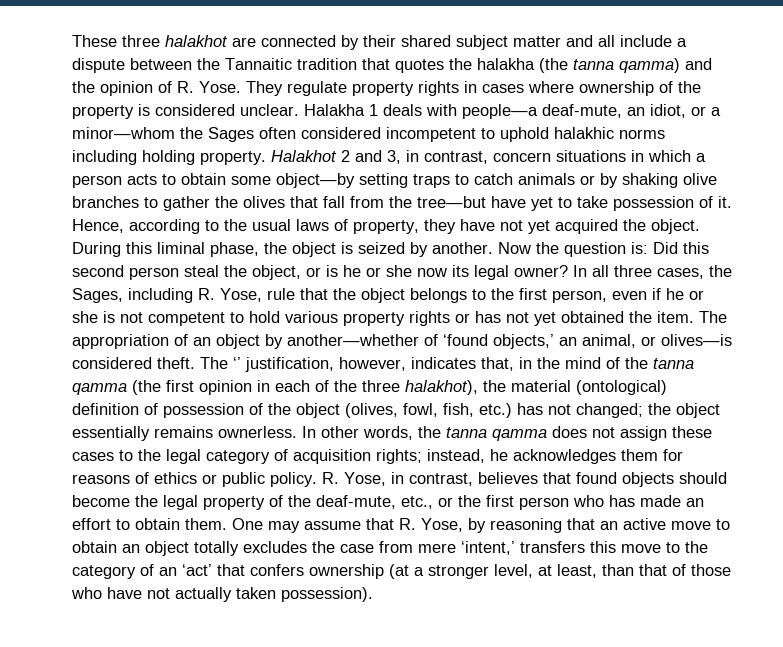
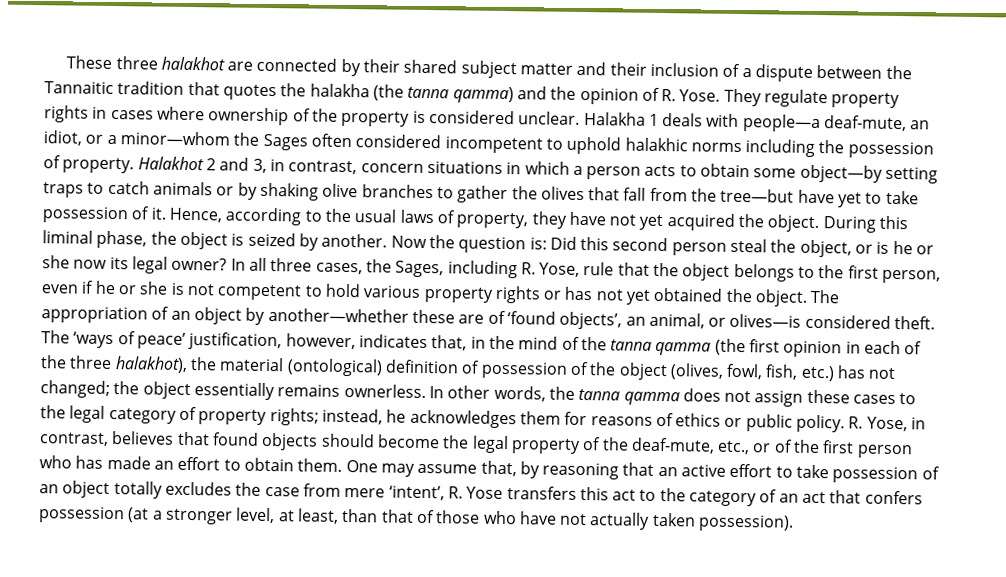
[598,35,672,47] all include -> [609,62,741,78] their inclusion of
[142,150,195,165] holding -> [818,140,934,159] [43,155,61,169] the possession of
[657,311,694,323] item. -> [755,289,809,307] object.
(419, 340) none -> [411,309,485,324] these are
[493,334,554,349] objects,’ -> [559,311,623,330] objects’,
[233,357,241,369] ‘’ -> [73,331,186,349] ‘ways of peace’
[293,449,371,464] acquisition -> [198,409,268,426] property
(453, 502) none -> [773,439,793,453] of
[366,518,463,532] that R. Yose, -> [480,460,517,477] that,
[671,519,730,530] [72,541,117,553] move to obtain -> [729,463,940,484] effort to take possession of
[461,541,515,555] ‘intent,’ -> [388,485,504,501] ‘intent’, R. Yose
[621,544,661,553] move -> [612,489,637,501] act
[182,564,212,576] ‘act’ -> [802,491,827,504] act
[309,564,384,579] ownership -> [38,506,125,524] possession

